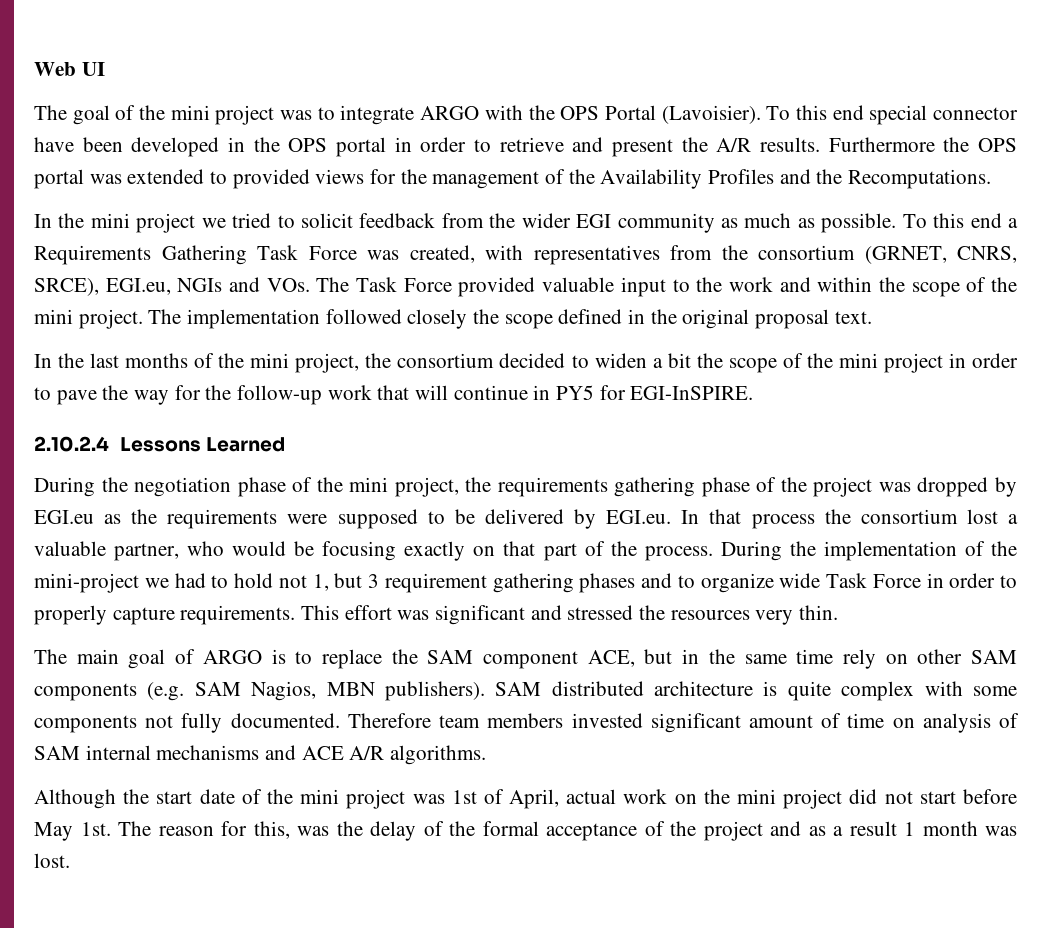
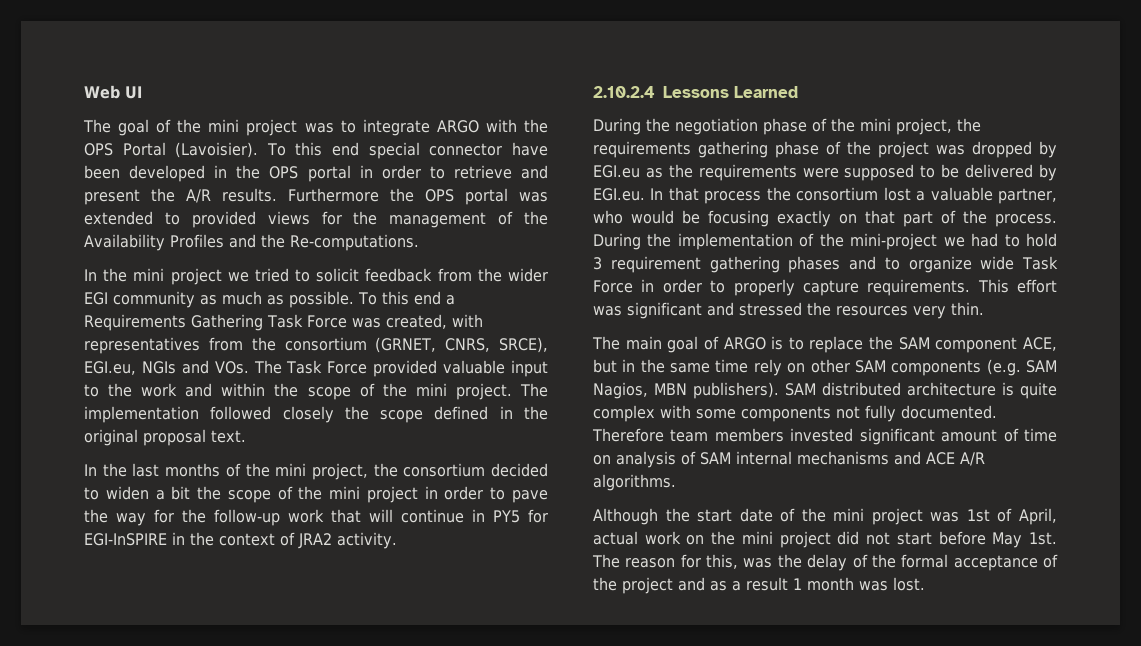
[848,169,992,189] Recomputations. -> [289,234,419,251] Re-computations.
[630,386,754,400] EGI-InSPIRE. -> [84,532,397,549] EGI-InSPIRE in the context of JRA2 activity.
[278,573,363,591] not 1, but -> (1057, 240) none

